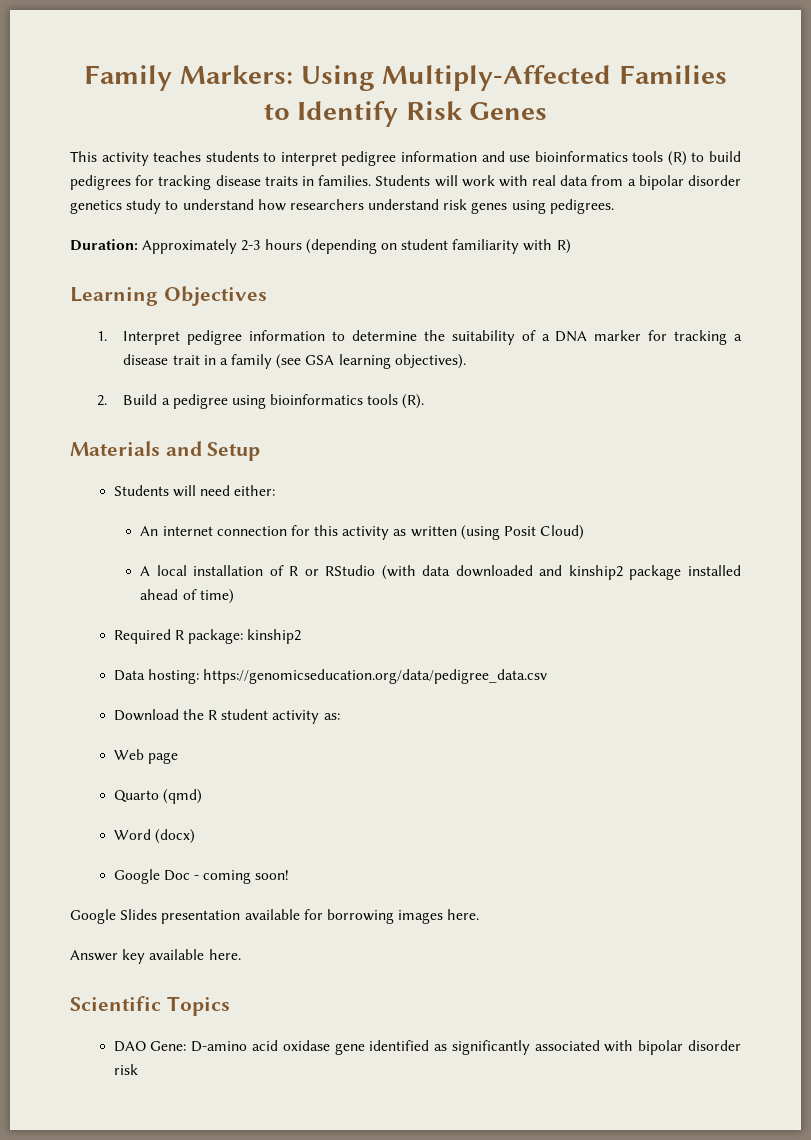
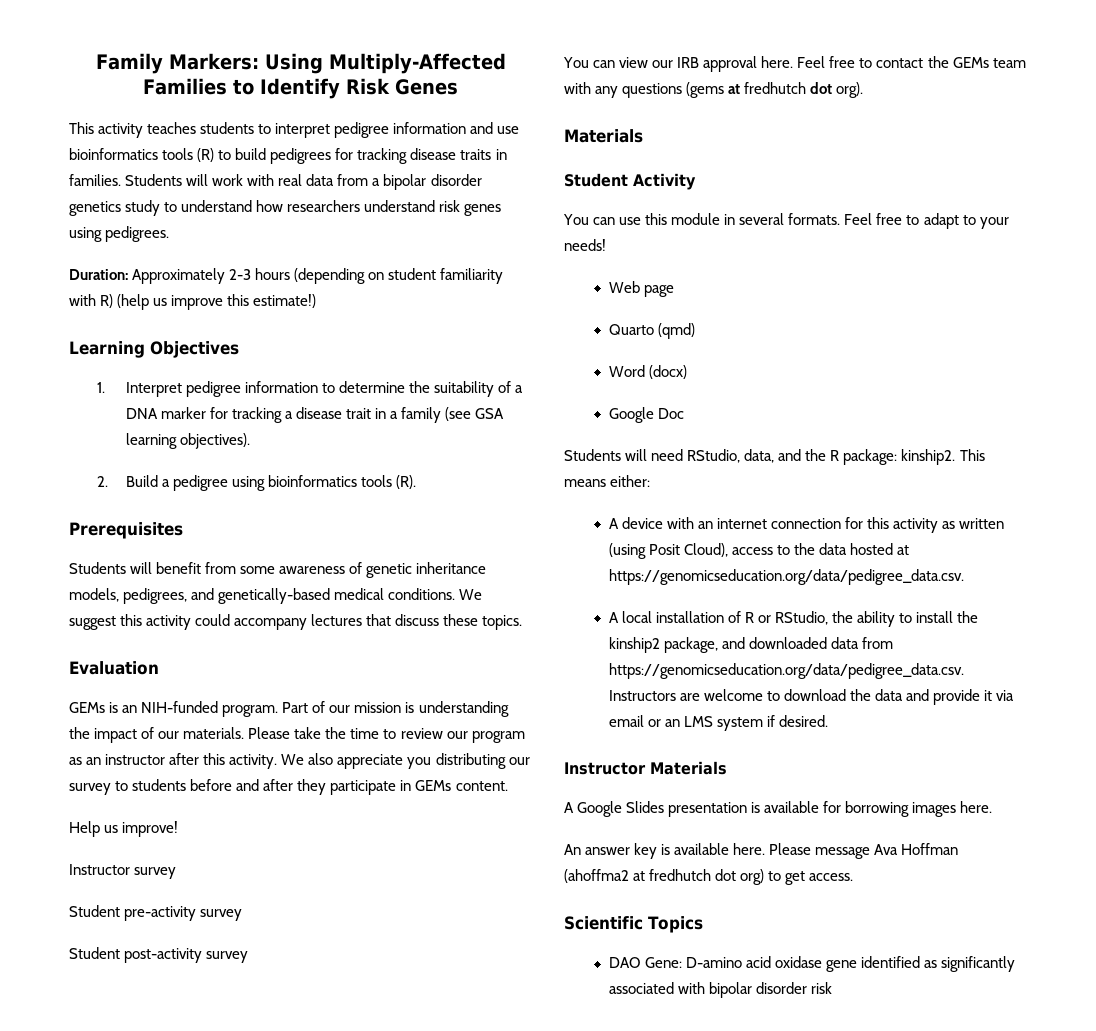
(571, 246) none -> [117,294,317,310] (help us improve this estimate!)
[70,441,261,461] [113,485,276,497] [140,525,585,540] [140,565,741,580] [140,589,234,604] [113,629,302,644] [113,669,548,684] [113,709,340,724] Materials and Setup // Students will need either: // An internet connection for this activity as written (using Posit Cloud) // A local installation of R or RStudio (with data downloaded and kinship2 package installed ahead of time) // Required R package: kinship2 // Data hosting: https://genomicseducation.org/data/pedigree_data.csv // Download the R student activity as: -> [69,522,183,539] [69,562,487,578] [69,588,483,604] [69,614,523,630] [69,661,159,675] [69,701,509,717] [69,727,525,743] [69,753,530,769] [69,779,508,795] [69,821,179,837] [69,864,177,879] [69,905,243,921] [69,947,249,963] [563,56,1026,72] [564,82,864,98] [564,129,643,143] [564,173,696,190] [563,213,1009,229] [564,239,606,251] Prerequisites // Students will benefit from some awareness of genetic inheritance models, pedigrees, and genetically-based medical conditions. We suggest this activity could accompany lectures that discuss these topics. // Evaluation // GEMs is an NIH-funded program. Part of our mission is understanding the impact of our materials. Please take the time to review our program as an instructor after this activity. We also appreciate you distributing our survey to students before and after they participate in GEMs content. // Help us improve! // Instructor survey // Student pre-activity survey // Student post-activity survey // You can view our IRB approval here. Feel free to contact the GEMs team with any questions (gems at fredhutch dot org). // Materials // Student Activity // You can use this module in several formats. Feel free to adapt to your needs!
[194,870,290,884] - coming soon! // -> [564,449,985,465] [564,475,651,487] [608,517,1005,533] [608,543,910,559] [608,569,964,585] [608,611,979,627] [608,637,894,653] [608,663,964,679] [608,689,1015,705] [608,715,829,731] [564,761,727,775] [564,802,574,813] // Students will need RStudio, data, and the R package: kinship2. This means either: // A device with an internet connection for this activity as written (using Posit Cloud), access to the data hosted at https://genomicseducation.org/data/pedigree_data.csv. // A local installation of R or RStudio, the ability to install the kinship2 package, and downloaded data from https://genomicseducation.org/data/pedigree_data.csv. Instructors are welcome to download the data and provide it via email or an LMS system if desired. // Instructor Materials // A
(241, 917) none -> [751,802,761,813] is
[70,949,241,964] Answer key available here. -> [564,843,959,859] [564,869,854,885] An answer key is available here. Please message Ava Hoffman (ahoffma2 at fredhutch dot org) to get access.

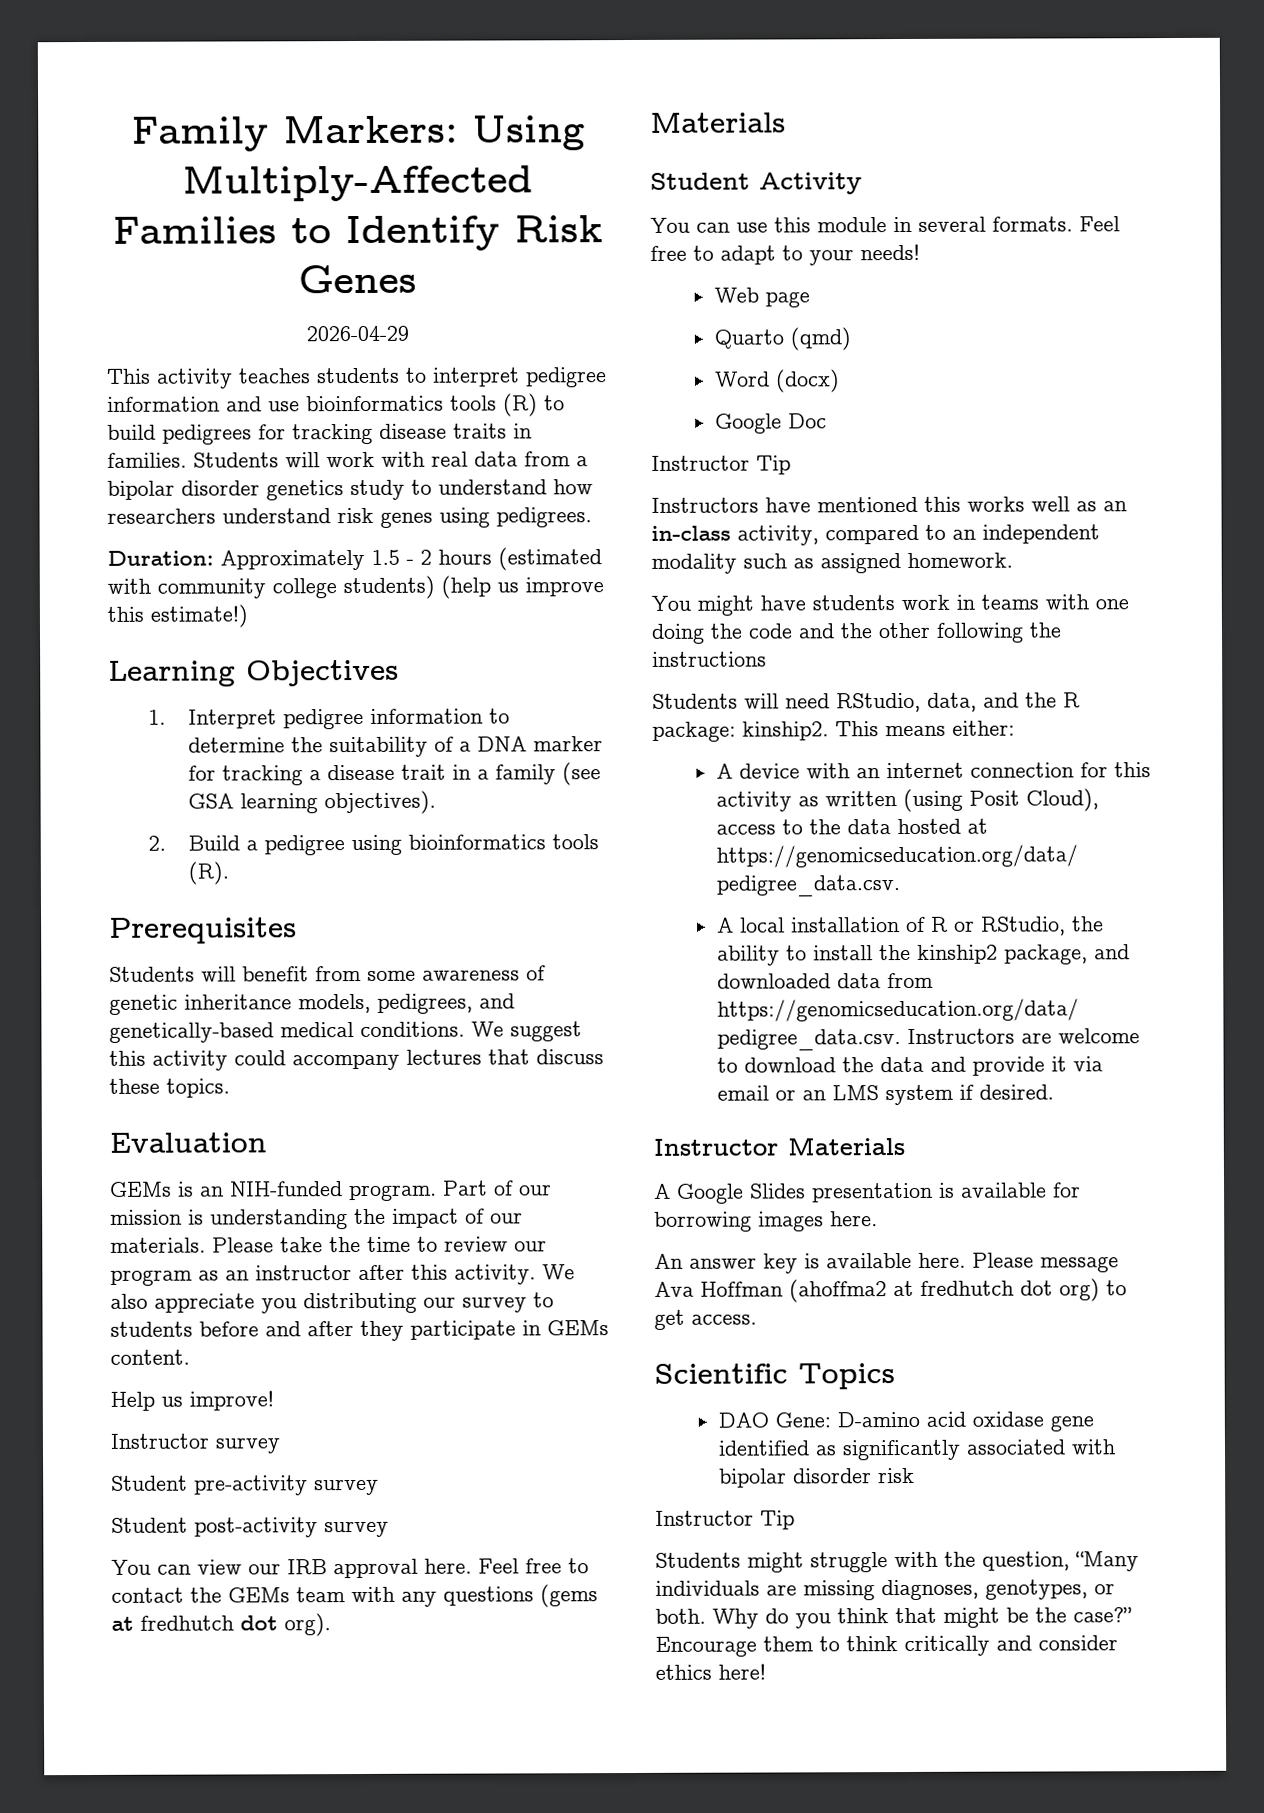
(458, 87) none -> [306,325,409,342] // 2026-04-29
[229,268,504,284] [69,294,114,308] 2-3 hours (depending on student familiarity with R) -> [371,547,602,571] [107,575,435,600] 1.5 - 2 hours (estimated with community college students)
(684, 413) none -> [651,455,791,475] [651,496,1127,513] [651,524,1100,546] [651,552,1013,574] [651,594,1129,616] [651,622,1062,644] [652,651,767,667] // Instructor Tip // Instructors have mentioned this works well as an in-class activity, compared to an independent modality such as assigned homework. // You might have students work in teams with one doing the code and the other following the instructions
(833, 988) none -> [655,1510,795,1530] [655,1551,1139,1573] [655,1579,1115,1601] [655,1607,1132,1629] [655,1635,1118,1657] [655,1663,766,1680] // Instructor Tip // Students might struggle with the question, “Many individuals are missing diagnoses, genotypes, or both. Why do you think that might be the case?” Encourage them to think critically and consider ethics here!

